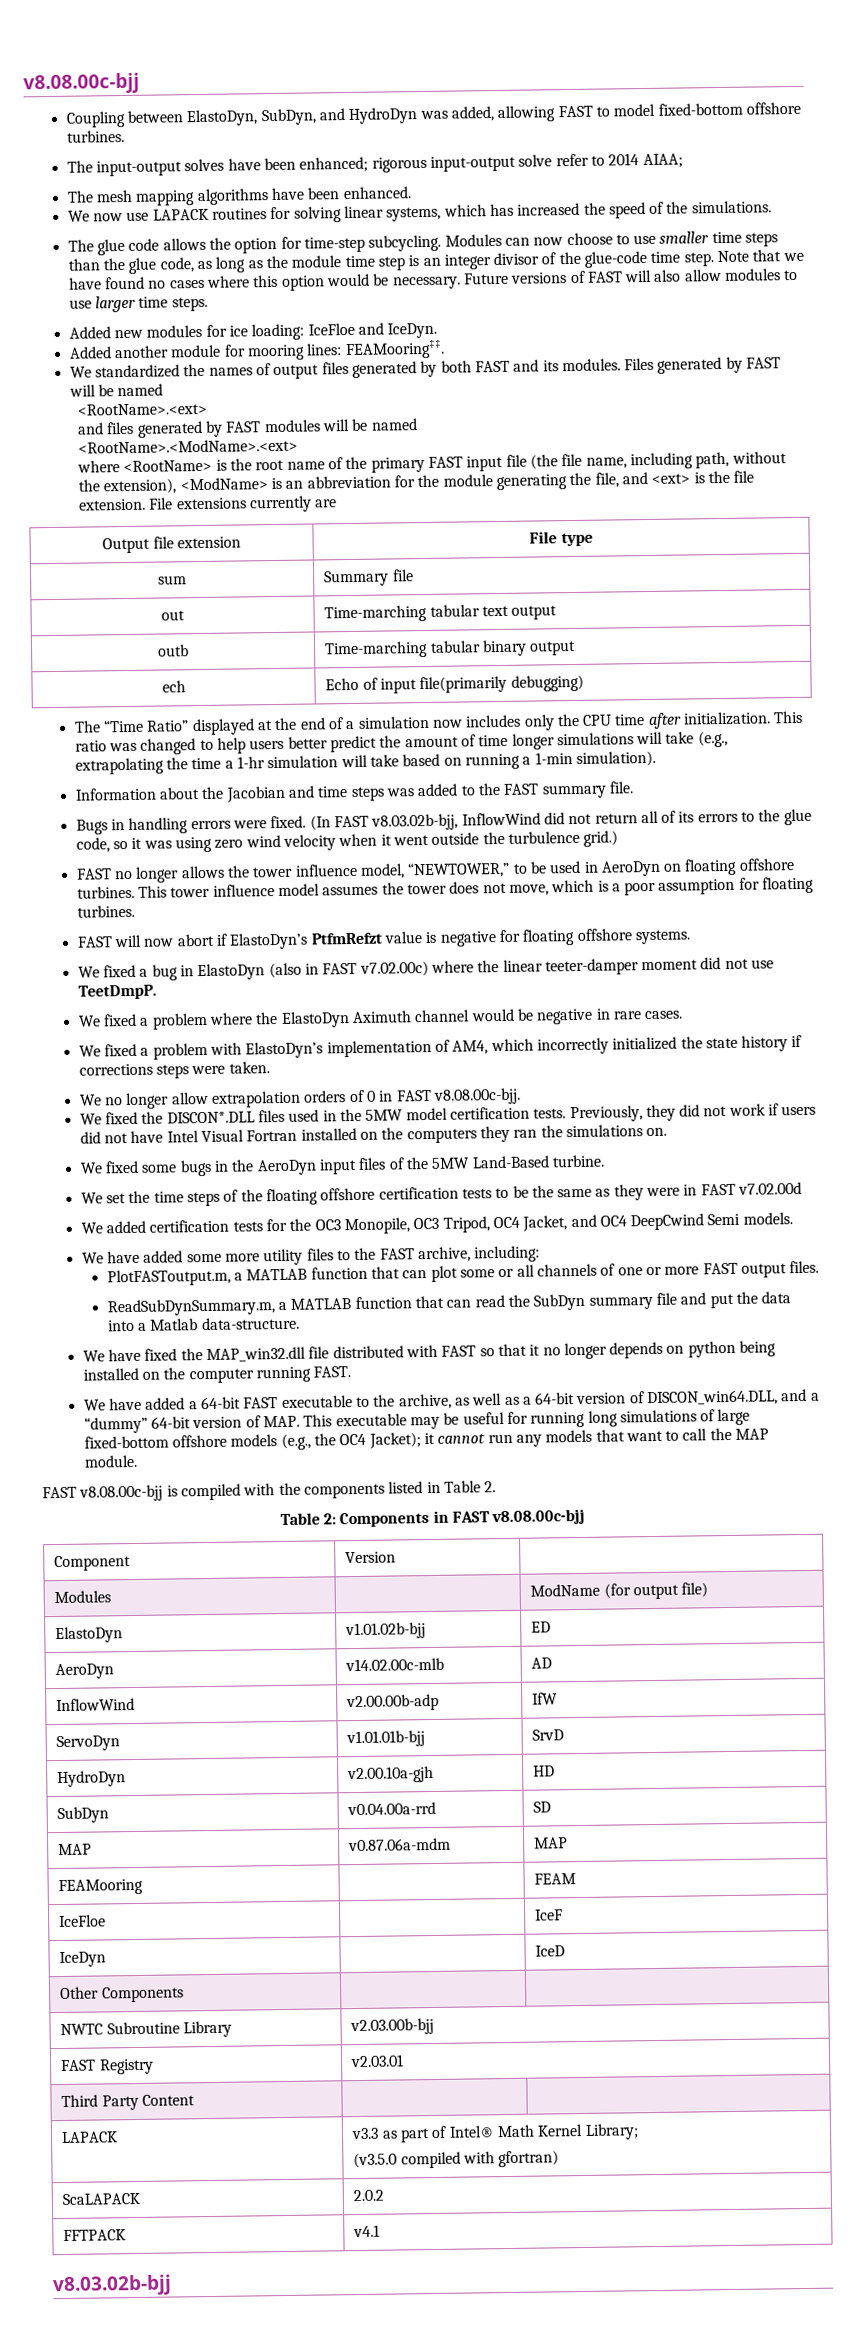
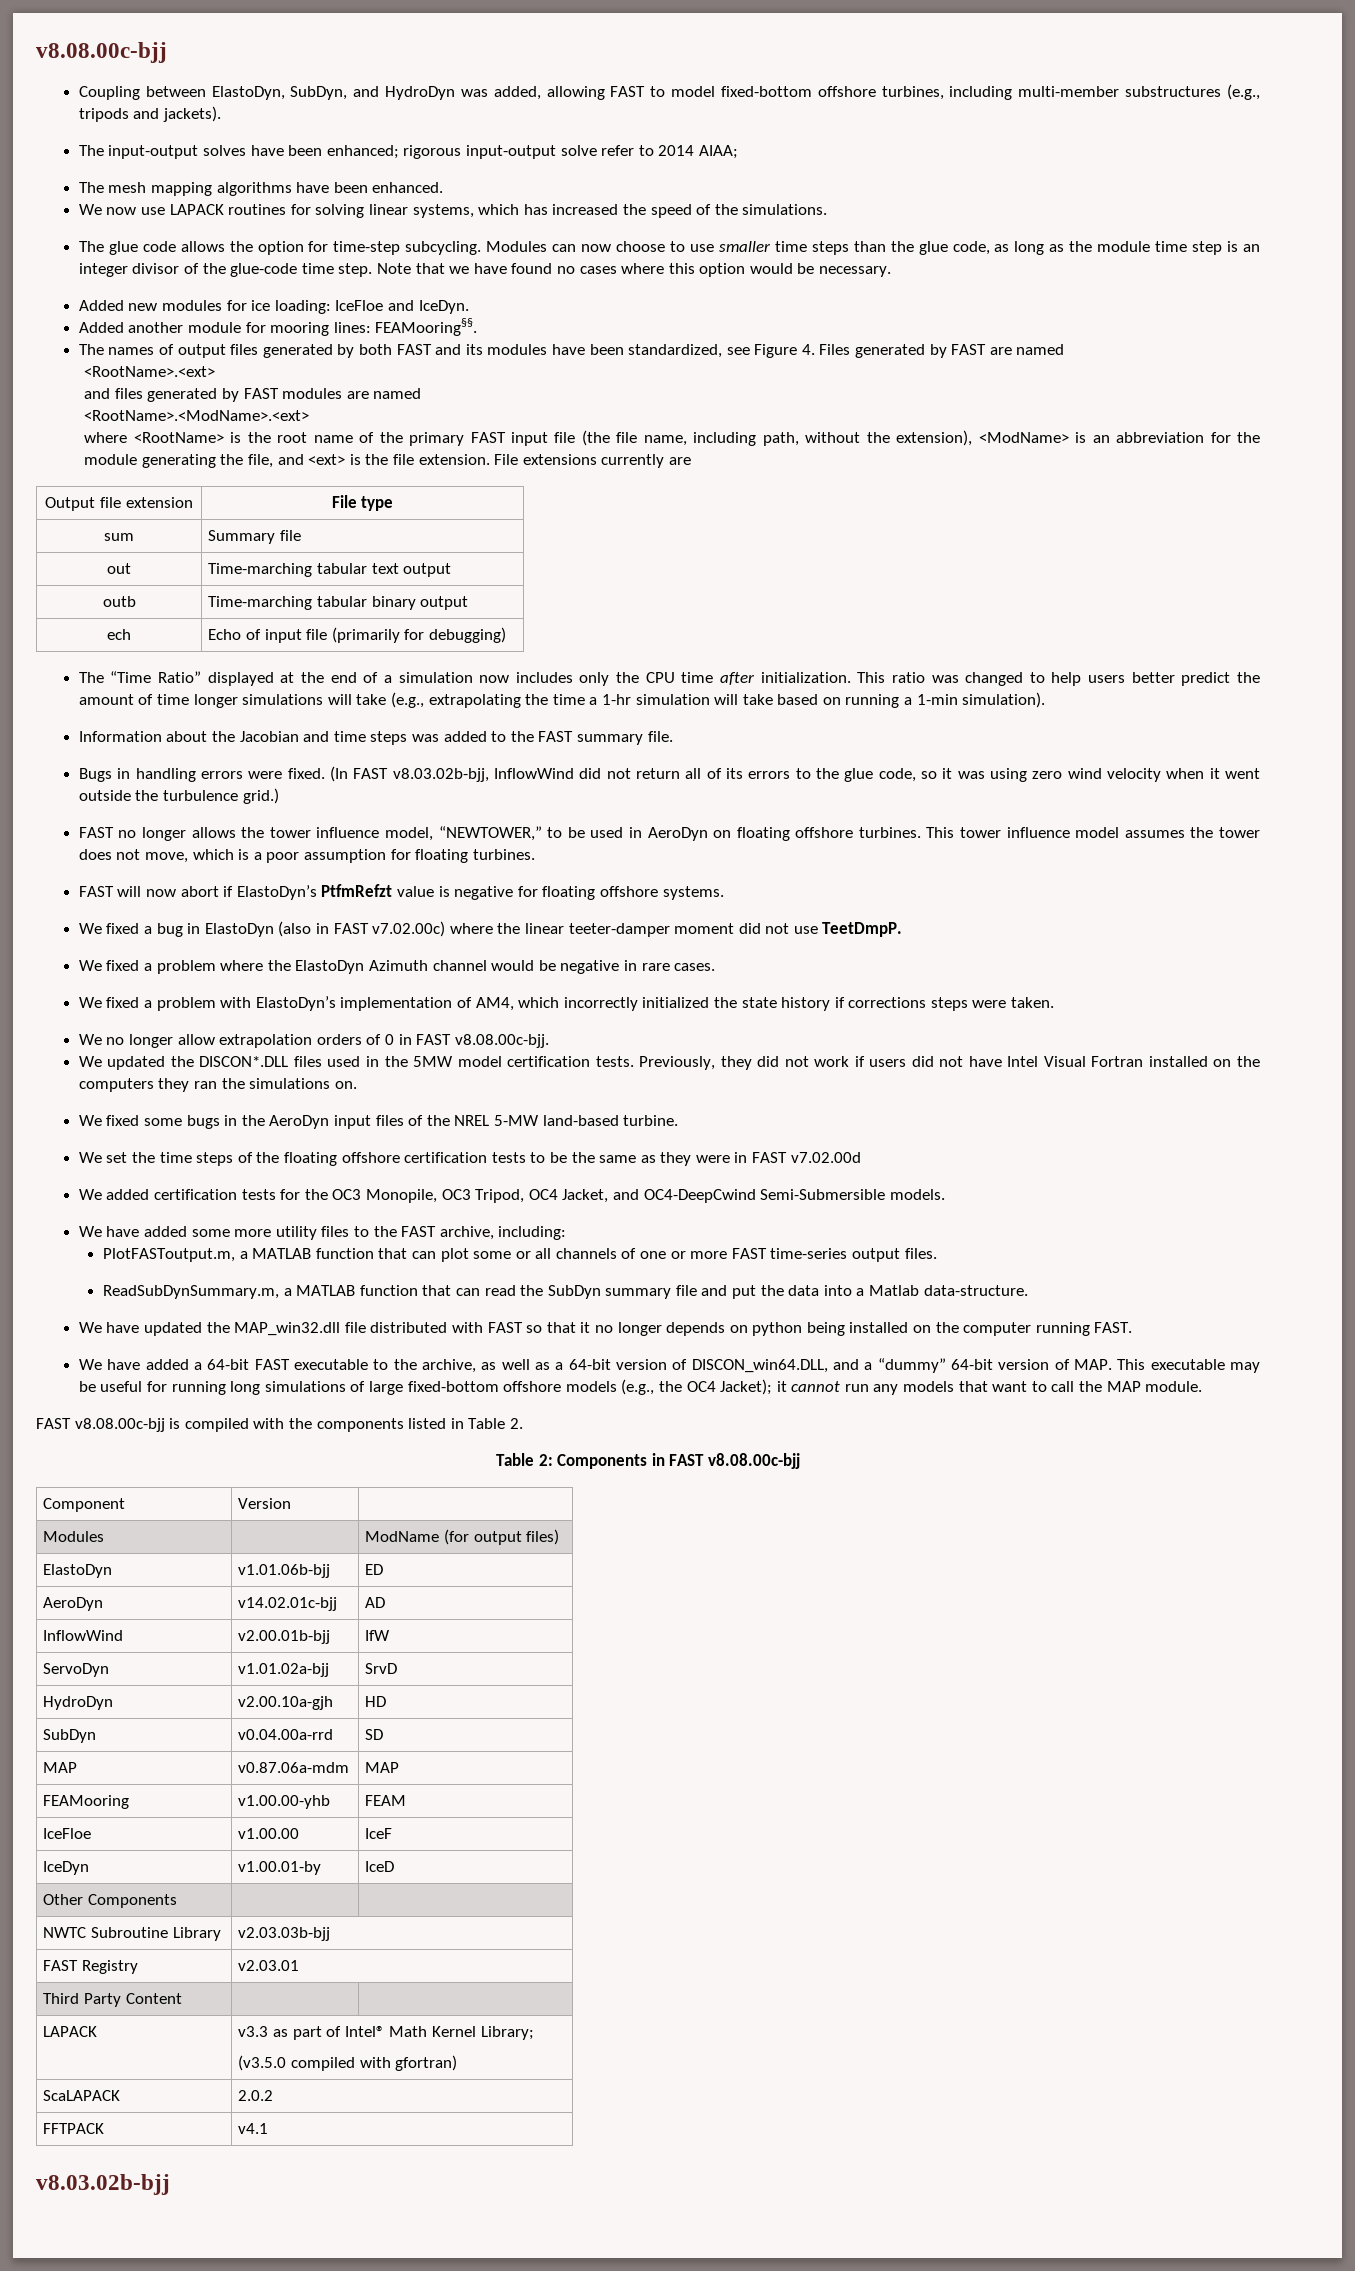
[66,129,125,143] turbines. -> [881,84,1260,100] [78,106,222,122] turbines, including multi-member substructures (e.g., tripods and jackets).
[463,268,799,285] [68,295,208,313] Future versions of FAST will also allow modules to use larger time steps. -> (892, 271) none
[344,339,445,360] [69,363,206,379] FEAMooring‡‡. // We standardized the -> [375,318,478,336] [78,344,104,355] FEAMooring§§. // The
[561,358,621,372] modules. -> [487,344,815,358] modules have been standardized, see Figure 4.
[68,384,114,397] will be -> [989,347,1012,355] are
[322,418,369,432] will be -> [346,391,369,399] are
[419,675,508,694] file(primarily -> [306,627,425,643] file (primarily for
[351,1010,412,1024] Aximuth -> [368,960,428,971] Azimuth
[104,1111,138,1125] fixed -> [107,1056,166,1070] updated
[431,1155,550,1169] 5MW Land-Based -> [454,1115,619,1126] NREL 5-MW land-based
[599,1213,741,1231] OC4 DeepCwind Semi -> [643,1189,886,1203] OC4-DeepCwind Semi-Submersible
(738, 1268) none -> [770,1248,848,1259] time-series
[144,1348,178,1361] fixed -> [144,1322,203,1336] updated
[681,1582,709,1598] file) -> [526,1529,560,1545] files)
[345,1622,427,1640] v1.01.02b-bjj -> [238,1564,331,1578] v1.01.06b-bjj
[345,1657,445,1672] v14.02.00c-mlb -> [238,1597,338,1611] v14.02.01c-bjj
[346,1693,440,1712] v2.00.00b-adp -> [238,1630,331,1644] v2.00.01b-bjj
[346,1730,426,1748] v1.01.01b-bjj -> [238,1663,330,1677] v1.01.02a-bjj
(144, 1887) none -> [238,1795,331,1809] v1.00.00-yhb
(107, 1921) none -> [238,1828,300,1839] v1.00.00
(107, 1959) none -> [238,1861,322,1875] v1.00.01-by
[350,2017,435,2036] v2.03.00b-bjj -> [238,1927,331,1941] v2.03.03b-bjj

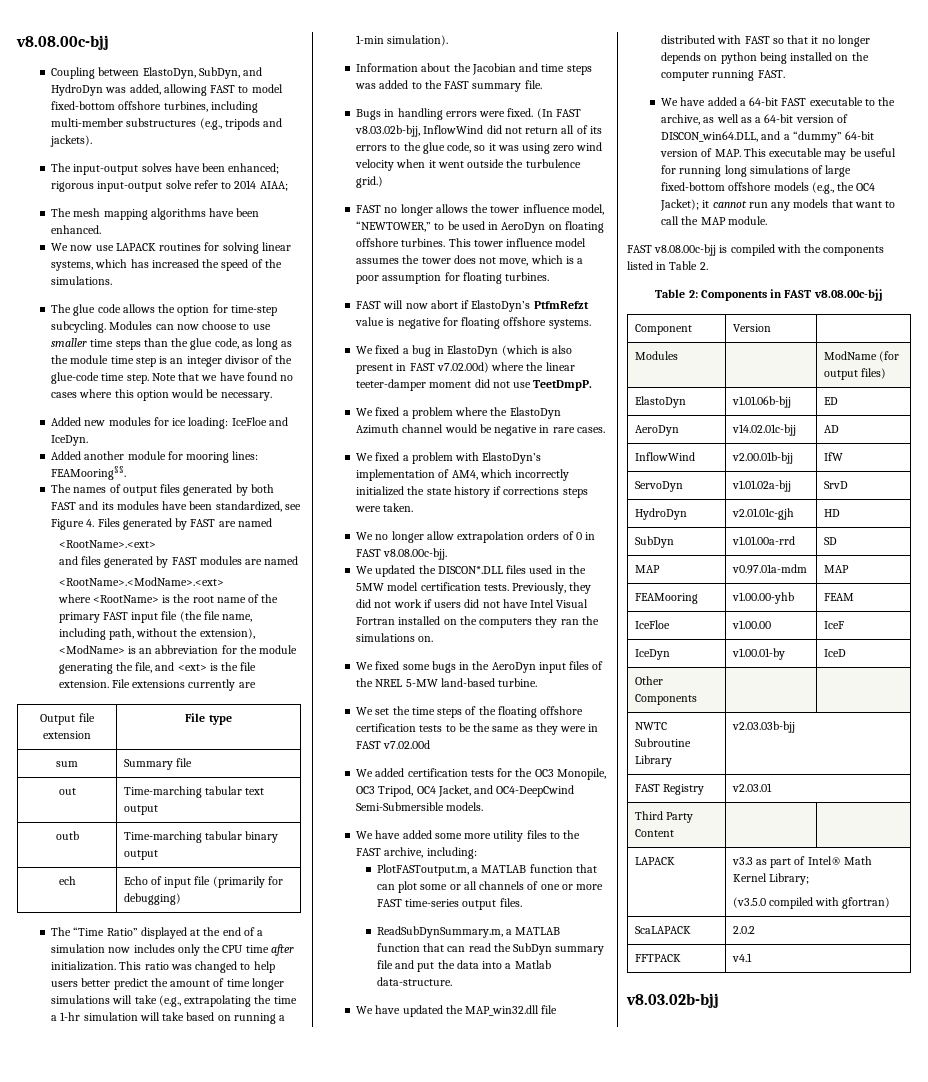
[278,921,446,937] (also in FAST v7.02.00c) -> [501,345,572,356] [356,362,489,374] (which is also present in FAST v7.02.00d)
[238,1696,334,1710] v2.00.10a-gjh -> [731,508,794,520] v2.01.01c-gjh
[238,1729,334,1740] v0.04.00a-rrd -> [731,536,795,545] v1.01.00a-rrd
[238,1762,350,1773] v0.87.06a-mdm -> [731,564,807,574] v0.97.01a-mdm

